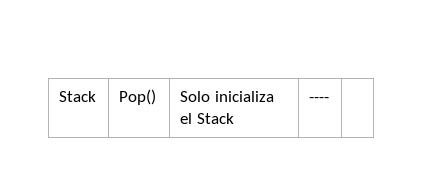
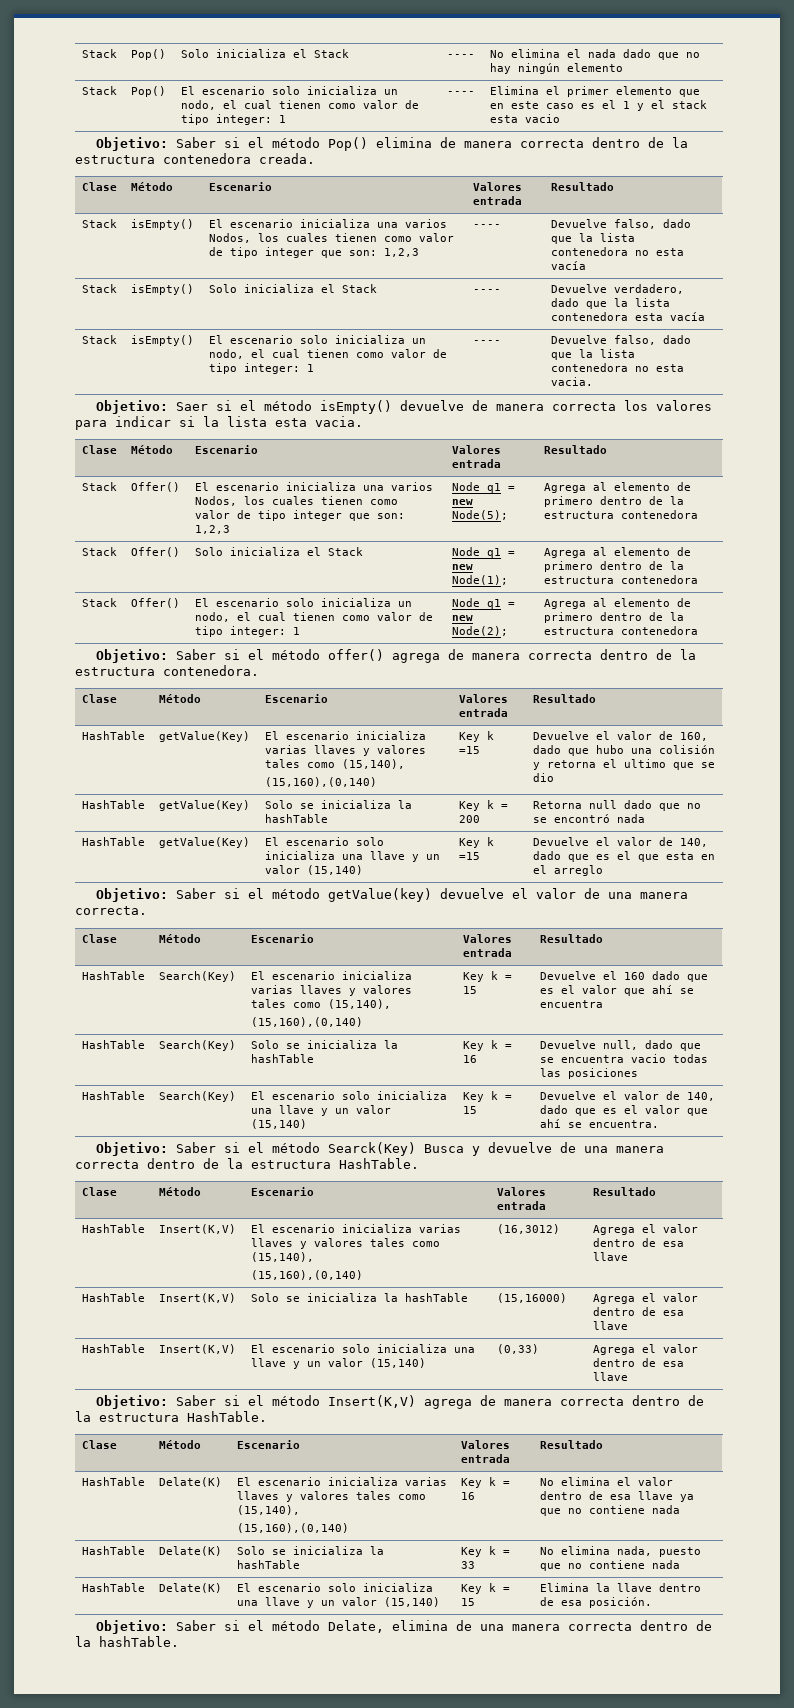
(330, 99) none -> [489,49,700,60] [489,63,623,74] [81,86,117,95] [130,86,166,97] [180,86,398,95] [180,100,419,110] [180,114,286,125] [446,91,475,95] [489,86,700,97] [489,100,707,111] [489,114,560,123] [95,137,688,151] [75,153,315,164] [81,182,117,191] [130,182,173,191] [208,182,272,191] [472,182,522,191] [472,196,522,205] [550,182,614,191] [81,219,117,228] [130,219,194,230] [208,219,447,228] [208,233,454,243] [208,247,419,258] [472,224,501,228] [550,219,691,229] [550,233,635,244] [550,247,684,256] [550,261,586,270] [81,284,117,293] [130,284,194,295] [208,284,377,293] [472,289,501,293] [550,284,684,294] [550,298,670,309] [550,312,705,321] [81,335,117,344] [130,335,194,346] [208,335,426,344] [208,349,447,359] [208,363,314,374] [472,340,501,344] [550,335,691,345] [550,349,635,360] [550,363,684,372] [550,377,593,386] [95,400,712,414] [75,416,363,430] [81,445,117,454] [130,445,173,454] [194,445,258,454] [451,445,501,454] [451,459,501,468] [543,445,607,454] [81,482,117,491] [130,482,180,492] [194,482,433,491] [194,496,398,506] [194,510,405,521] [194,525,230,534] [451,482,515,493] [451,499,473,505] [451,510,508,520] [543,482,691,493] [543,496,684,507] [543,510,698,519] [81,547,117,556] [130,547,180,557] [194,547,363,556] [451,547,515,558] [451,564,473,570] [451,575,508,585] [543,547,691,558] [543,561,684,572] [543,575,698,584] [81,598,117,607] [130,598,180,608] [194,598,412,607] [194,612,433,622] [194,626,300,637] [451,598,515,609] [451,615,473,621] [451,626,508,636] [543,598,691,609] [543,612,684,623] [543,626,698,635] [95,649,696,663] [75,665,259,676] [81,694,117,703] [158,694,201,703] [264,694,328,703] [458,694,508,703] [458,708,508,717] [532,694,596,703] [81,731,145,740] [158,731,250,742] [264,731,426,740] [264,745,426,756] [264,759,405,769] [264,777,377,787] [458,731,494,742] [458,746,480,754] [532,731,708,741] [532,745,715,756] [532,759,715,770] [532,773,554,782] [81,800,145,809] [158,800,250,811] [264,800,412,809] [264,814,328,823] [458,800,508,811] [458,815,480,823] [532,800,701,811] [532,814,645,823] [81,837,145,846] [158,837,250,848] [264,837,384,846] [264,851,440,862] [264,865,363,875] [458,837,494,848] [458,852,480,860] [532,837,708,847] [532,851,715,862] [532,865,603,876] [95,888,688,902] [75,906,147,915] [81,934,117,943] [158,934,201,943] [250,934,314,943] [462,934,512,943] [462,948,512,957] [539,934,603,943] [81,971,145,980] [158,971,236,982] [250,971,412,980] [250,985,412,996] [250,999,391,1009] [250,1017,363,1027] [462,971,512,982] [462,986,477,994] [539,971,708,982] [539,985,694,996] [539,1000,603,1008] [81,1040,145,1049] [158,1040,236,1051] [250,1040,398,1049] [250,1054,314,1063] [462,1040,512,1051] [462,1055,477,1063] [539,1040,701,1051] [539,1054,708,1063] [539,1068,638,1079] [81,1091,145,1100] [158,1091,236,1102] [250,1091,447,1100] [250,1105,391,1116] [250,1119,307,1129] [462,1091,512,1102] [462,1106,477,1114] [539,1091,715,1101] [539,1105,708,1116] [539,1119,659,1128] [95,1142,664,1156] [75,1158,419,1169] [81,1187,117,1196] [158,1187,201,1196] [250,1187,314,1196] [496,1187,546,1196] [496,1201,546,1210] [592,1187,656,1196] [81,1224,145,1233] [158,1224,236,1234] [250,1224,461,1233] [250,1238,440,1249] [250,1252,314,1262] [250,1270,363,1280] [496,1224,560,1234] [592,1224,698,1235] [592,1238,684,1247] [592,1252,628,1261] [81,1293,145,1302] [158,1293,236,1303] [250,1293,468,1302] [496,1293,567,1303] [592,1293,698,1304] [592,1307,684,1316] [592,1321,628,1330] [81,1344,145,1353] [158,1344,236,1354] [250,1344,475,1353] [250,1358,426,1369] [496,1344,539,1354] [592,1344,698,1355] [592,1358,684,1367] [592,1372,628,1381] [95,1395,704,1409] [75,1411,267,1422] [81,1440,117,1449] [158,1440,201,1449] [236,1440,300,1449] [460,1440,510,1449] [460,1454,510,1463] [539,1440,603,1449] [81,1477,145,1486] [158,1477,222,1487] [236,1477,447,1486] [236,1491,426,1502] [236,1505,300,1515] [236,1523,349,1533] [460,1477,510,1488] [460,1492,475,1500] [539,1477,673,1486] [539,1491,694,1502] [539,1505,680,1516] [81,1546,145,1555] [158,1546,222,1556] [236,1546,384,1555] [236,1560,300,1569] [460,1546,510,1557] [460,1561,475,1569] [539,1546,701,1557] [539,1560,680,1571] [81,1583,145,1592] [158,1583,222,1593] [236,1583,433,1592] [236,1597,440,1608] [460,1583,510,1594] [460,1598,475,1606] [539,1583,701,1592] [539,1597,652,1608] [95,1620,712,1634] [75,1636,179,1647] No elimina el nada dado que no hay ningún elemento // Stack | Pop() | El escenario solo inicializa un nodo, el cual tienen como valor de tipo integer: 1 | ---- | Elimina el primer elemento que en este caso es el 1 y el stack esta vacio // Objetivo: Saber si el método Pop() elimina de manera correcta dentro de la estructura contenedora creada. // Clase | Método | Escenario | Valores entrada | Resultado // Stack | isEmpty() | El escenario inicializa una varios Nodos, los cuales tienen como valor de tipo integer que son: 1,2,3 | ---- | Devuelve falso, dado que la lista contenedora no esta vacía // Stack | isEmpty() | Solo inicializa el Stack | ---- | Devuelve verdadero, dado que la lista contenedora esta vacía // Stack | isEmpty() | El escenario solo inicializa un nodo, el cual tienen como valor de tipo integer: 1 | ---- | Devuelve falso, dado que la lista contenedora no esta vacia. // Objetivo: Saer si el método isEmpty() devuelve de manera correcta los valores para indicar si la lista esta vacia. // Clase | Método | Escenario | Valores entrada | Resultado // Stack | Offer() | El escenario inicializa una varios Nodos, los cuales tienen como valor de tipo integer que son: 1,2,3 | Node q1 = new Node(5); | Agrega al elemento de primero dentro de la estructura contenedora // Stack | Offer() | Solo inicializa el Stack | Node q1 = new Node(1); | Agrega al elemento de primero dentro de la estructura contenedora // Stack | Offer() | El escenario solo inicializa un nodo, el cual tienen como valor de tipo integer: 1 | Node q1 = new Node(2); | Agrega al elemento de primero dentro de la estructura contenedora // Objetivo: Saber si el método offer() agrega de manera correcta dentro de la estructura contenedora. // Clase | Método | Escenario | Valores entrada | Resultado // HashTable | getValue(Key) | El escenario inicializa varias llaves y valores tales como (15,140), // (15,160),(0,140) | Key k =15 | Devuelve el valor de 160, dado que hubo una colisión y retorna el ultimo que se dio // HashTable | getValue(Key) | Solo se inicializa la hashTable | Key k = 200 | Retorna null dado que no se encontró nada // HashTable | getValue(Key) | El escenario solo inicializa una llave y un valor (15,140) | Key k =15 | Devuelve el valor de 140, dado que es el que esta en el arreglo // Objetivo: Saber si el método getValue(key) devuelve el valor de una manera correcta. // Clase | Método | Escenario | Valores entrada | Resultado // HashTable | Search(Key) | El escenario inicializa varias llaves y valores tales como (15,140), // (15,160),(0,140) | Key k = 15 | Devuelve el 160 dado que es el valor que ahí se encuentra // HashTable | Search(Key) | Solo se inicializa la hashTable | Key k = 16 | Devuelve null, dado que se encuentra vacio todas las posiciones // HashTable | Search(Key) | El escenario solo inicializa una llave y un valor (15,140) | Key k = 15 | Devuelve el valor de 140, dado que es el valor que ahí se encuentra. // Objetivo: Saber si el método Searck(Key) Busca y devuelve de una manera correcta dentro de la estructura HashTable. // Clase | Método | Escenario | Valores entrada | Resultado // HashTable | Insert(K,V) | El escenario inicializa varias llaves y valores tales como (15,140), // (15,160),(0,140) | (16,3012) | Agrega el valor dentro de esa llave // HashTable | Insert(K,V) | Solo se inicializa la hashTable | (15,16000) | Agrega el valor dentro de esa llave // HashTable | Insert(K,V) | El escenario solo inicializa una llave y un valor (15,140) | (0,33) | Agrega el valor dentro de esa llave // Objetivo: Saber si el método Insert(K,V) agrega de manera correcta dentro de la estructura HashTable. // Clase | Método | Escenario | Valores entrada | Resultado // HashTable | Delate(K) | El escenario inicializa varias llaves y valores tales como (15,140), // (15,160),(0,140) | Key k = 16 | No elimina el valor dentro de esa llave ya que no contiene nada // HashTable | Delate(K) | Solo se inicializa la hashTable | Key k = 33 | No elimina nada, puesto que no contiene nada // HashTable | Delate(K) | El escenario solo inicializa una llave y un valor (15,140) | Key k = 15 | Elimina la llave dentro de esa posición. // Objetivo: Saber si el método Delate, elimina de una manera correcta dentro de la hashTable.

